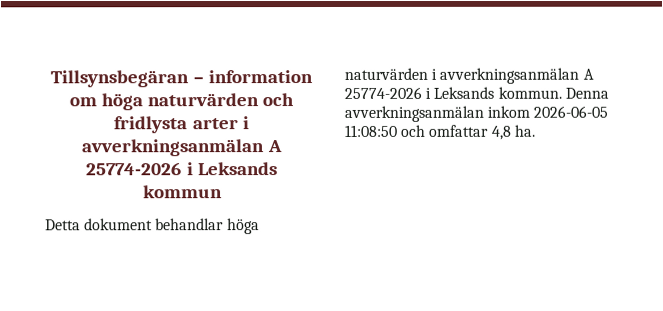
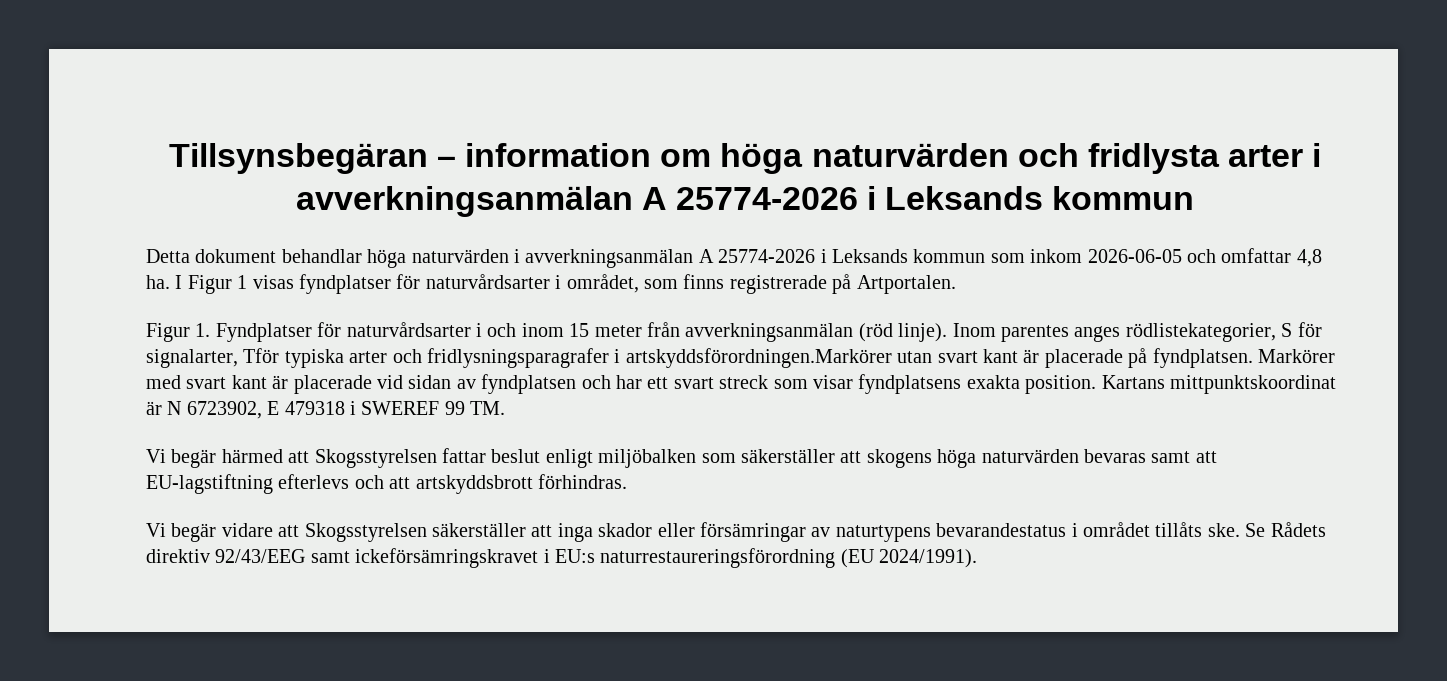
[497,86,609,99] [344,105,484,122] kommun. Denna avverkningsanmälan -> [913,249,1025,263] kommun som
[344,124,397,137] 11:08:50 -> (1182, 256) none
(535, 130) none -> [175,274,956,294] [146,322,1322,342] [146,348,1335,368] [146,374,1336,394] [146,401,506,419] [146,448,1217,468] [146,474,627,494] [146,522,1326,542] [146,548,978,568] I Figur 1 visas fyndplatser för naturvårdsarter i området, som finns registrerade på Artportalen. // Figur 1. Fyndplatser för naturvårdsarter i och inom 15 meter från avverkningsanmälan (röd linje). Inom parentes anges rödlistekategorier, S för signalarter, Tför typiska arter och fridlysningsparagrafer i artskyddsförordningen.Markörer utan svart kant är placerade på fyndplatsen. Markörer med svart kant är placerade vid sidan av fyndplatsen och har ett svart streck som visar fyndplatsens exakta position. Kartans mittpunktskoordinat är N 6723902, E 479318 i SWEREF 99 TM. // Vi begär härmed att Skogsstyrelsen fattar beslut enligt miljöbalken som säkerställer att skogens höga naturvärden bevaras samt att EU-lagstiftning efterlevs och att artskyddsbrott förhindras. // Vi begär vidare att Skogsstyrelsen säkerställer att inga skador eller försämringar av naturtypens bevarandestatus i området tillåts ske. Se Rådets direktiv 92/43/EEG samt ickeförsämringskravet i EU:s naturrestaureringsförordning (EU 2024/1991).

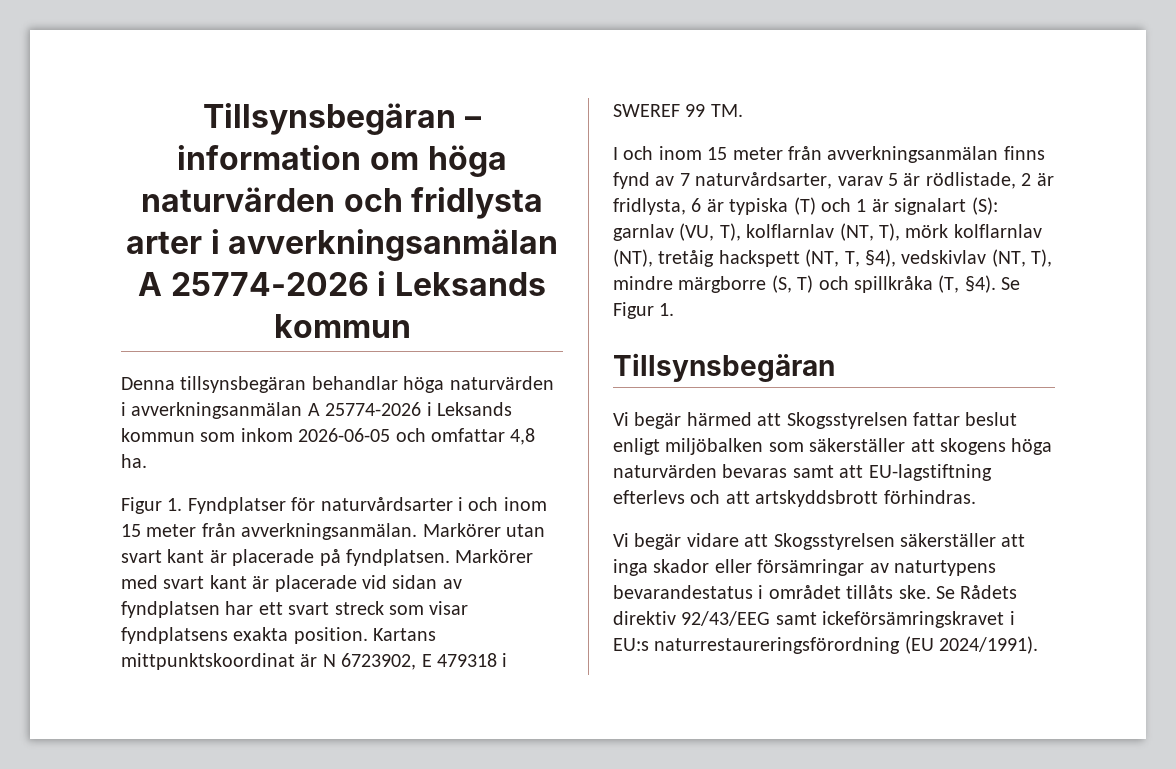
[146,249,277,263] Detta dokument -> [121,376,307,393] Denna tillsynsbegäran
[175,274,956,294] I Figur 1 visas fyndplatser för naturvårdsarter i området, som finns registrerade på Artportalen. -> (147, 461) none
[685,322,1322,342] [146,348,892,368] avverkningsanmälan (röd linje). Inom parentes anges rödlistekategorier, S för signalarter, Tför typiska arter och fridlysningsparagrafer i artskyddsförordningen.Markörer -> [241,523,501,540] avverkningsanmälan. Markörer
[581,375,611,389] och -> (220, 609) none
(506, 408) none -> [613,146,1045,163] [613,172,1054,189] [613,197,998,215] [613,223,1042,241] [613,249,1053,267] [613,275,1021,293] [613,302,675,319] [613,353,835,382] // I och inom 15 meter från avverkningsanmälan finns fynd av 7 naturvårdsarter, varav 5 är rödlistade, 2 är fridlysta, 6 är typiska (T) och 1 är signalart (S): garnlav (VU, T), kolflarnlav (NT, T), mörk kolflarnlav (NT), tretåig hackspett (NT, T, §4), vedskivlav (NT, T), mindre märgborre (S, T) och spillkråka (T, §4). Se Figur 1. // Tillsynsbegäran

